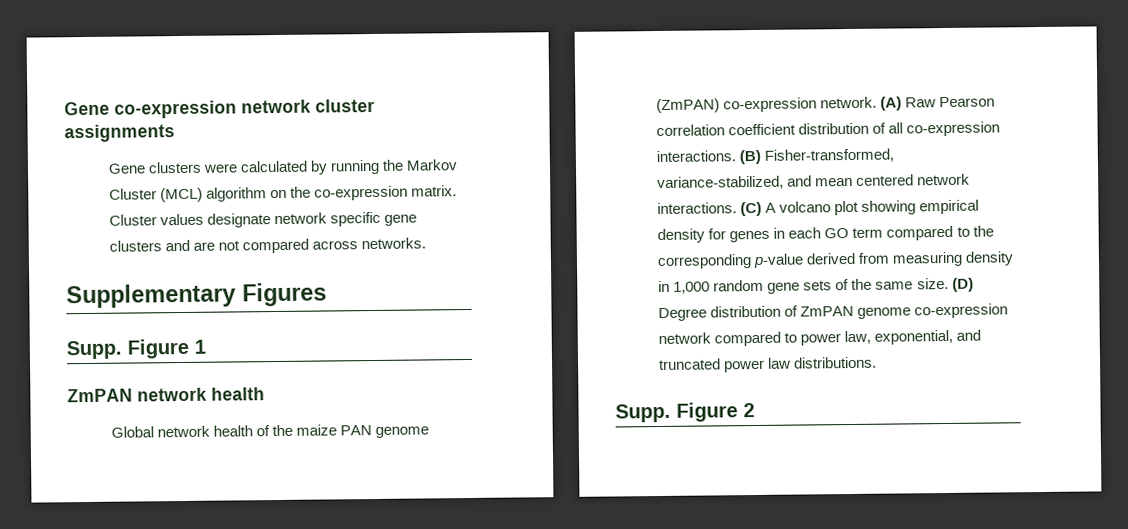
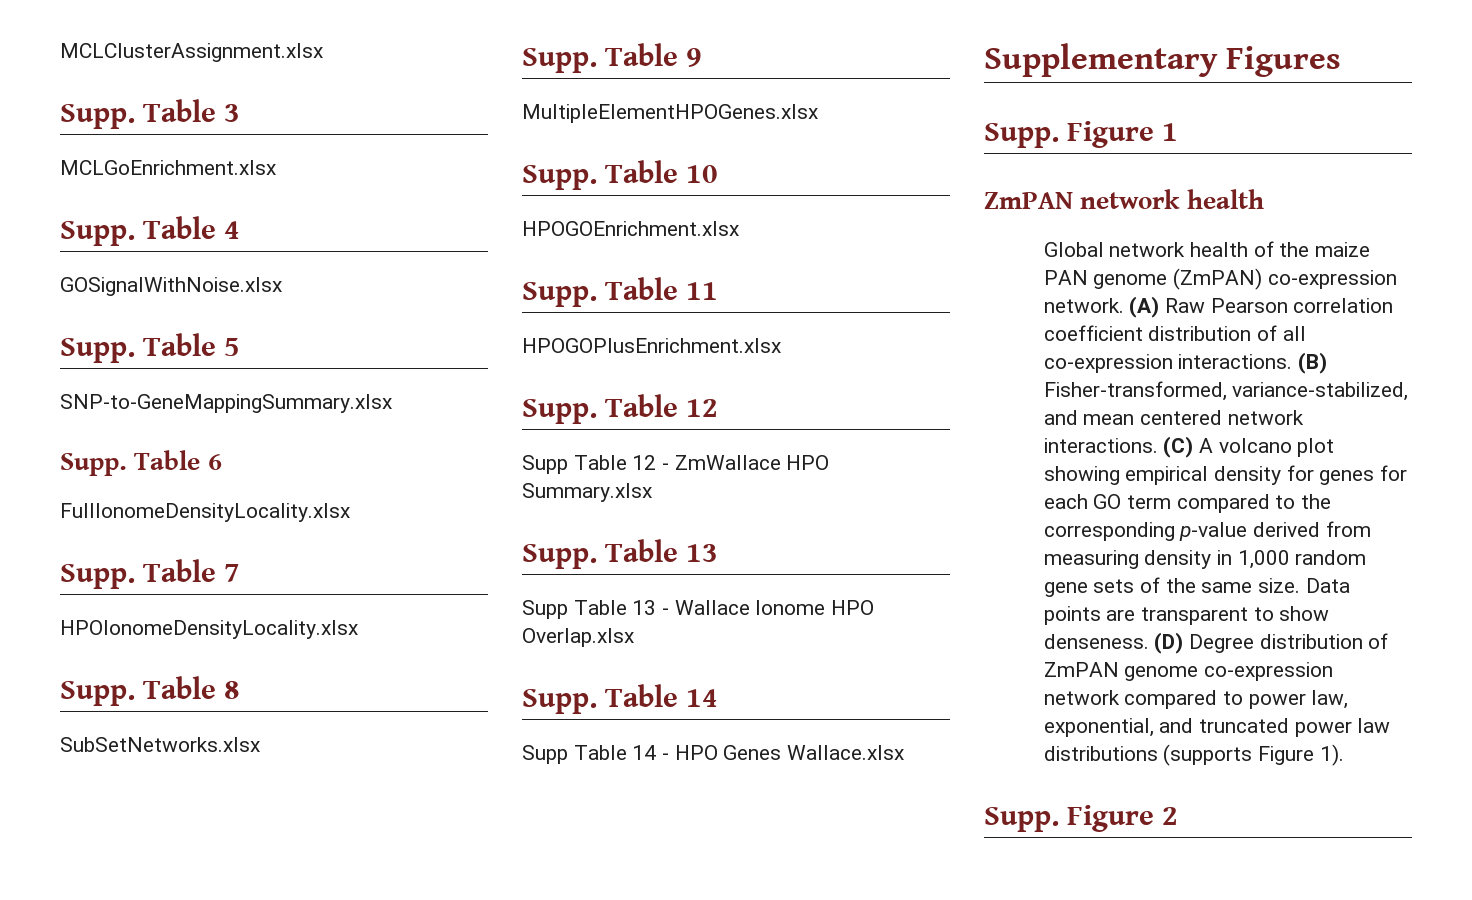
[64,98,375,119] [64,124,175,143] [108,159,459,175] [109,185,458,203] [109,211,418,228] [109,237,427,254] Gene co-expression network cluster assignments // Gene clusters were calculated by running the Markov Cluster (MCL) algorithm on the co-expression matrix. Cluster values designate network specific gene clusters and are not compared across networks. -> [60,43,323,62] [60,99,241,129] [60,160,276,175] [60,216,241,246] [60,277,282,296] [60,333,241,363] [60,394,392,413] [60,450,222,476] [60,503,350,522] [60,559,241,589] [60,620,358,639] [60,676,241,706] [60,737,260,752] [522,43,703,73] [522,104,818,123] [522,160,719,190] [522,221,739,236] [522,277,719,307] [522,338,781,353] [522,394,719,424] [522,455,830,474] [522,483,652,502] [522,539,719,569] [522,600,875,619] [522,628,634,647] [522,684,719,714] [522,745,905,764] MCLClusterAssignment.xlsx // Supp. Table 3 // MCLGoEnrichment.xlsx // Supp. Table 4 // GOSignalWithNoise.xlsx // Supp. Table 5 // SNP-to-GeneMappingSummary.xlsx // Supp. Table 6 // FullIonomeDensityLocality.xlsx // Supp. Table 7 // HPOIonomeDensityLocality.xlsx // Supp. Table 8 // SubSetNetworks.xlsx // Supp. Table 9 // MultipleElementHPOGenes.xlsx // Supp. Table 10 // HPOGOEnrichment.xlsx // Supp. Table 11 // HPOGOPlusEnrichment.xlsx // Supp. Table 12 // Supp Table 12 - ZmWallace HPO Summary.xlsx // Supp. Table 13 // Supp Table 13 - Wallace Ionome HPO Overlap.xlsx // Supp. Table 14 // Supp Table 14 - HPO Genes Wallace.xlsx
[773,227,786,239] in -> [1379,465,1407,481] for
(949, 283) none -> [1305,578,1350,593] [1043,606,1330,625] [1043,634,1149,649] Data points are transparent to show denseness.
[793,356,878,369] distributions. -> [1043,744,1344,766] distributions (supports Figure 1).

